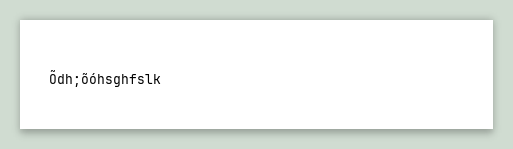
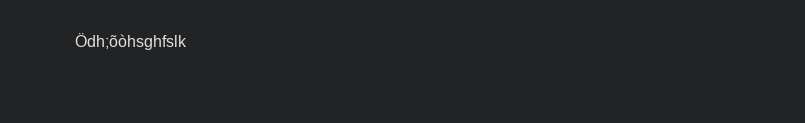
[49,70,161,87] Õdh;õóhsghfslk -> [75,33,187,50] Ödh;õòhsghfslk

